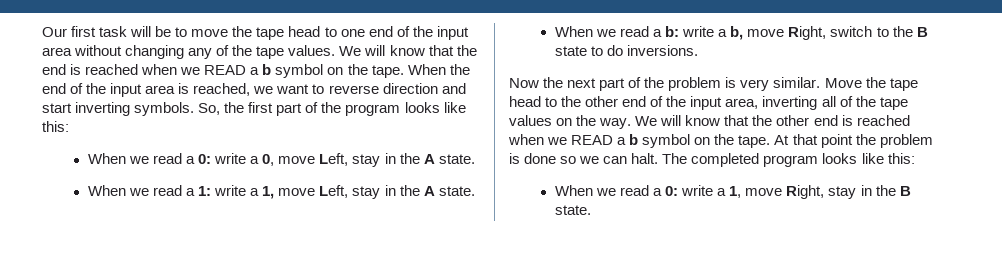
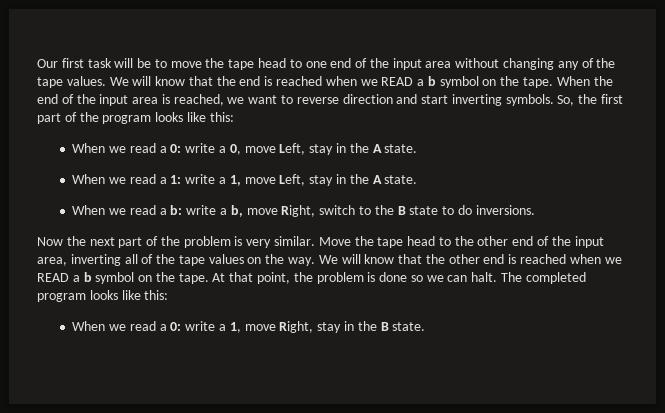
[820,134,853,148] point -> [257,272,291,284] point,

